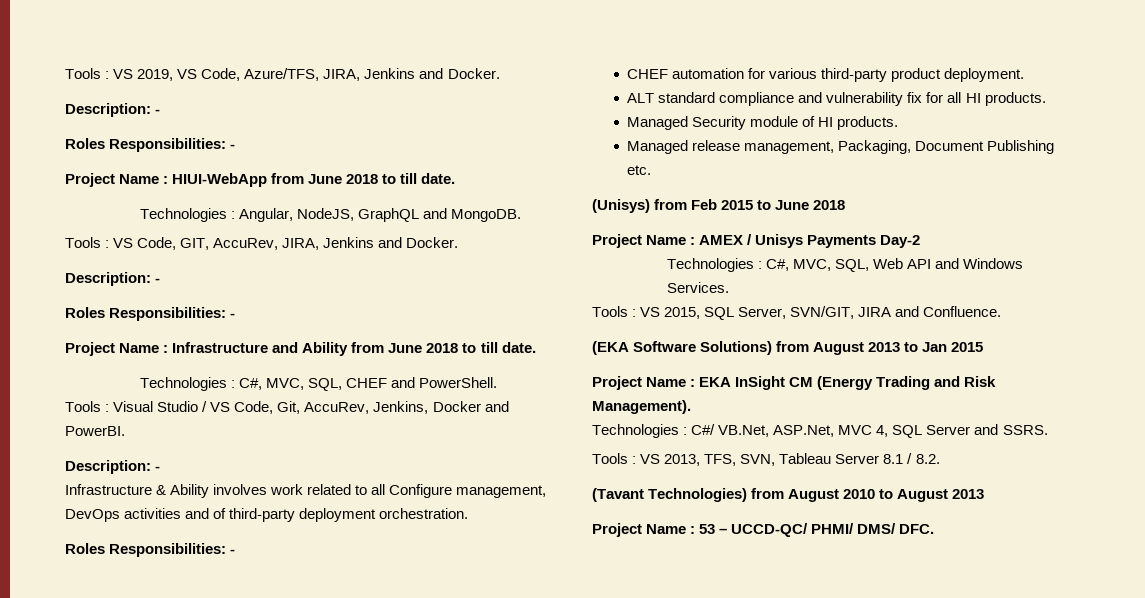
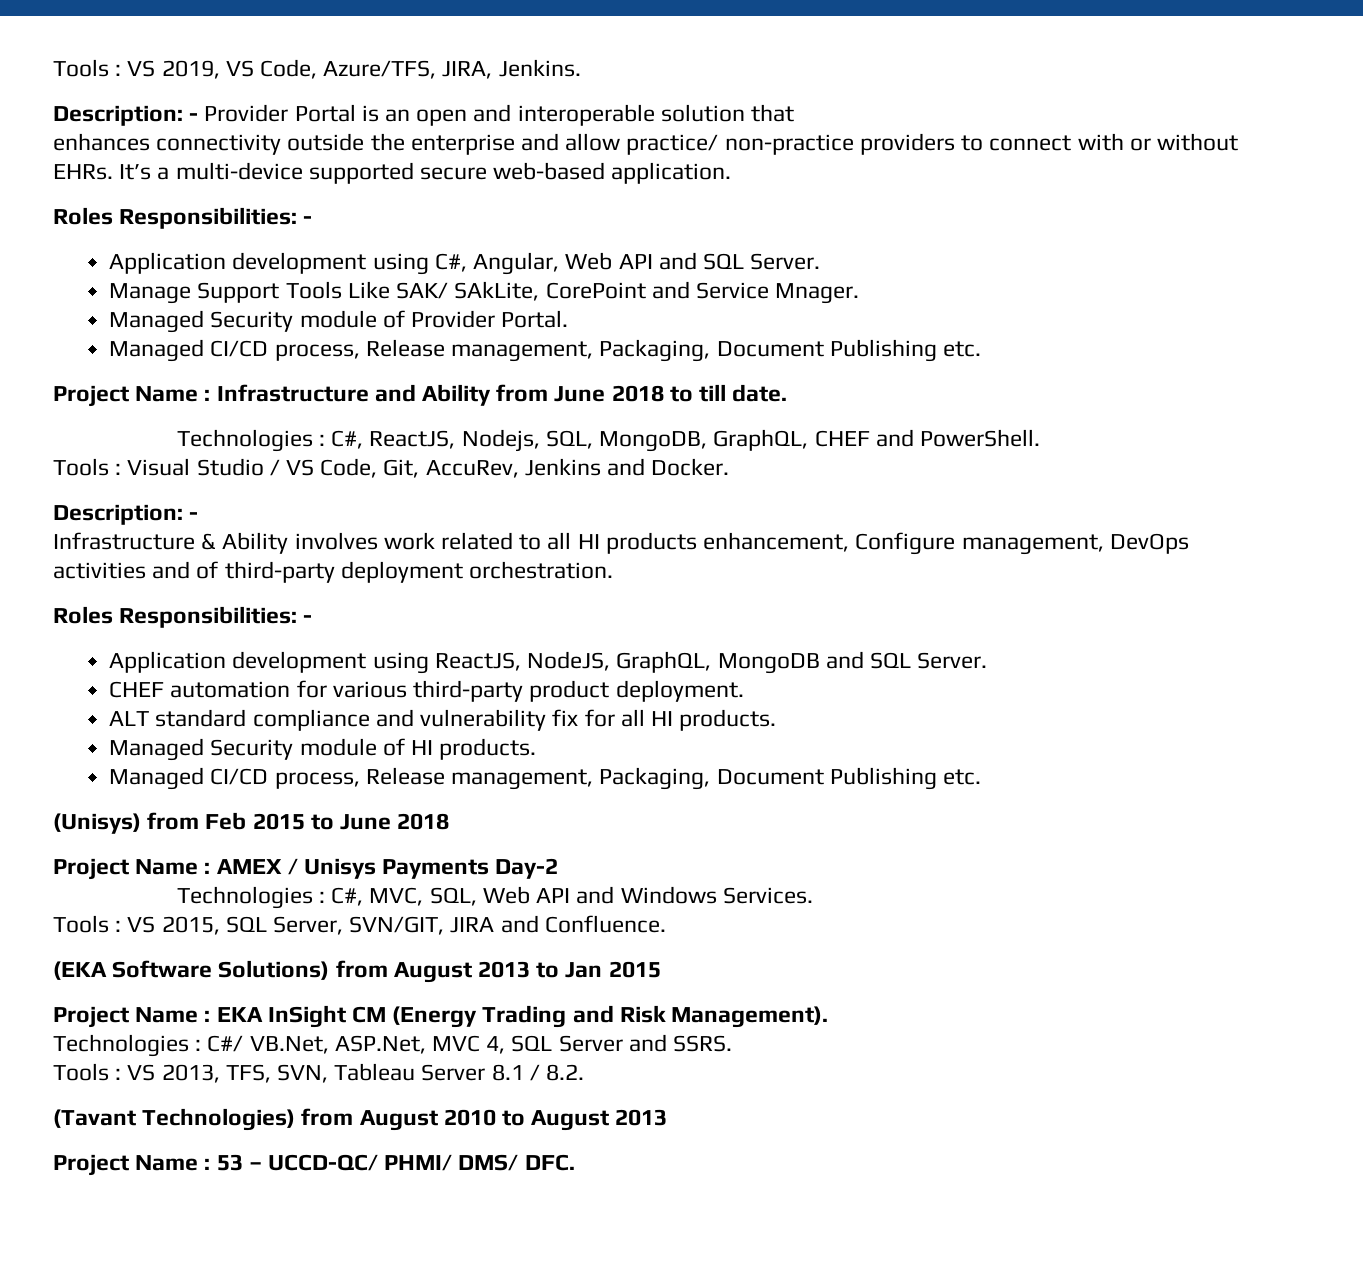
[364,68,500,79] [65,103,161,117] [65,138,236,152] [65,173,456,187] [139,208,521,222] [65,237,459,250] [65,272,161,286] [65,307,236,321] Jenkins and Docker. // Description: - // Roles Responsibilities: - // Project Name : HIUI-WebApp from June 2018 to till date. // Technologies : Angular, NodeJS, GraphQL and MongoDB. // Tools : VS Code, GIT, AccuRev, JIRA, Jenkins and Docker. // Description: - // Roles Responsibilities: - -> [498,59,581,77] [53,104,795,126] [53,133,1238,155] [53,162,732,184] [53,207,313,229] [109,252,821,275] [109,281,860,304] [109,310,569,333] [109,339,981,362] Jenkins. // Description: - Provider Portal is an open and interoperable solution that // enhances connectivity outside the enterprise and allow practice/ non-practice providers to connect with or without EHRs. It’s a multi-device supported secure web-based application. // Roles Responsibilities: - // Application development using C#, Angular, Web API and SQL Server. // Manage Support Tools Like SAK/ SAkLite, CorePoint and Service Mnager. // Managed Security module of Provider Portal. // Managed CI/CD process, Release management, Packaging, Document Publishing etc.
[265,378,342,391] MVC, SQL, -> [369,429,809,452] ReactJS, Nodejs, SQL, MongoDB, GraphQL,
[373,401,509,414] [65,426,125,436] Jenkins, Docker and PowerBI. -> [524,458,730,476] Jenkins and Docker.
(386, 489) none -> [577,532,850,554] HI products enhancement,
(236, 551) none -> [109,651,988,674] // Application development using ReactJS, NodeJS, GraphQL, MongoDB and SQL Server.
[692,140,741,151] release -> [210,767,445,789] CI/CD process, Release

